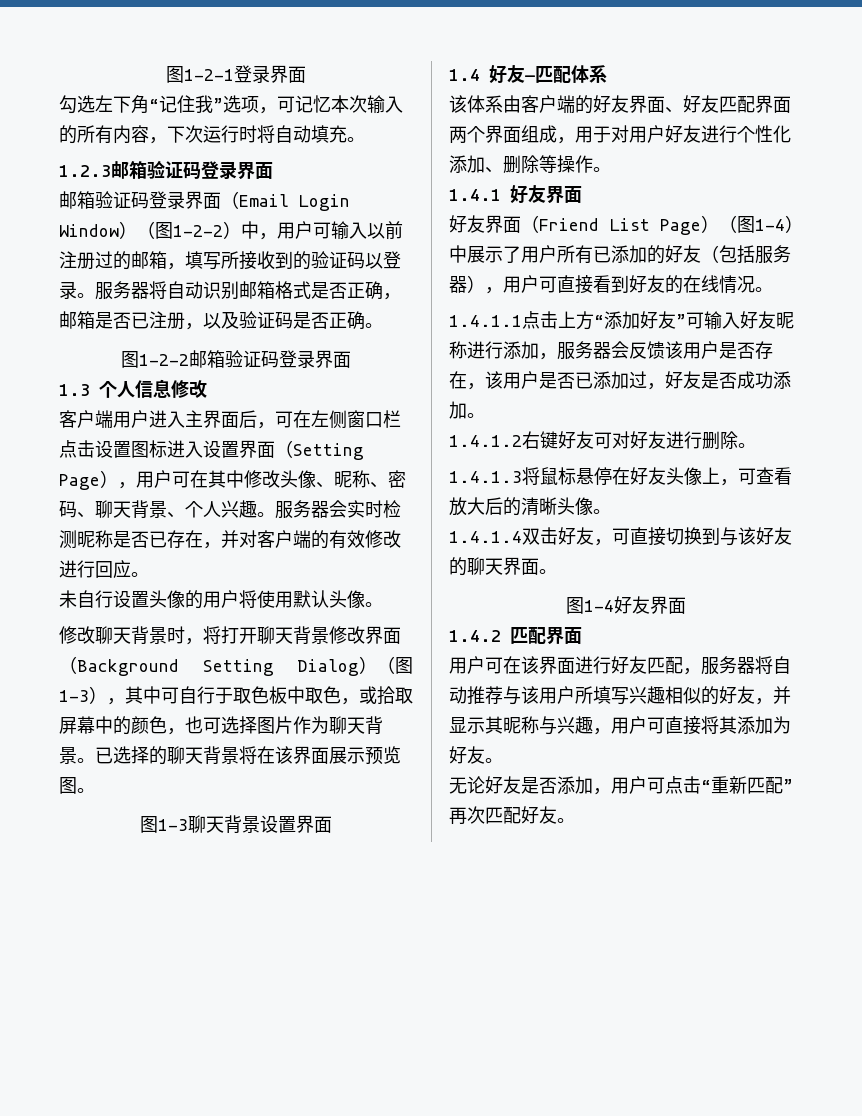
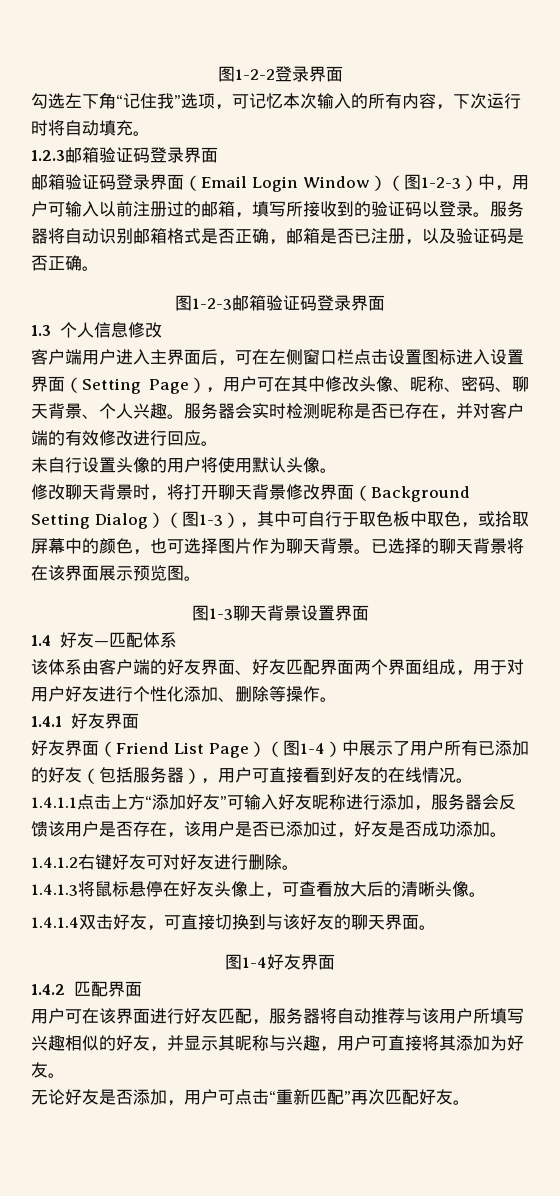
[166,66,234,83] 图1-2-1 -> [217,66,275,82] 图1-2-2
[173,225,223,237] 1-2-2 -> [421,177,461,189] 1-2-3
[139,354,189,366] 1-2-2 -> [192,298,232,310] 1-2-3

